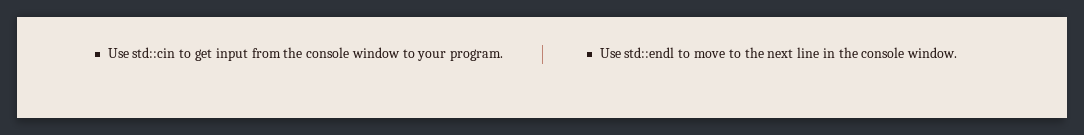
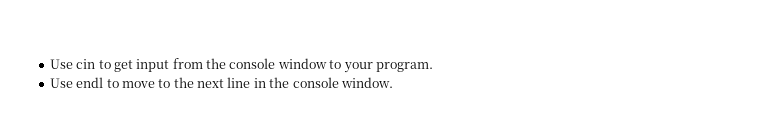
[107,47,176,58] Use std::cin -> [49,59,96,69] Use cin
[624,47,675,58] std::endl -> [76,77,104,88] endl

